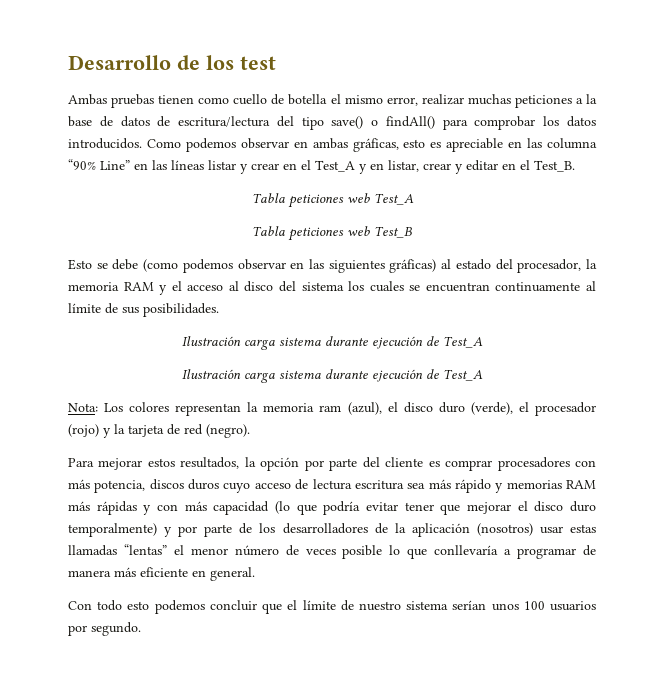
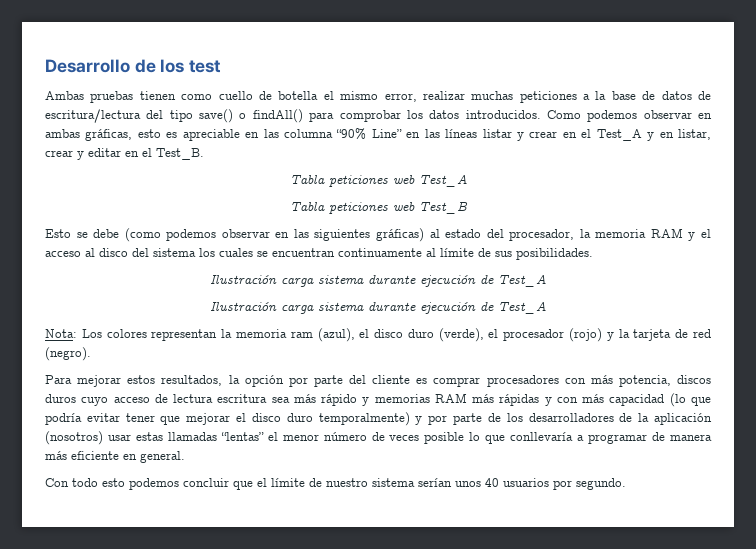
[523,601,545,610] 100 -> [485,478,499,487] 40

